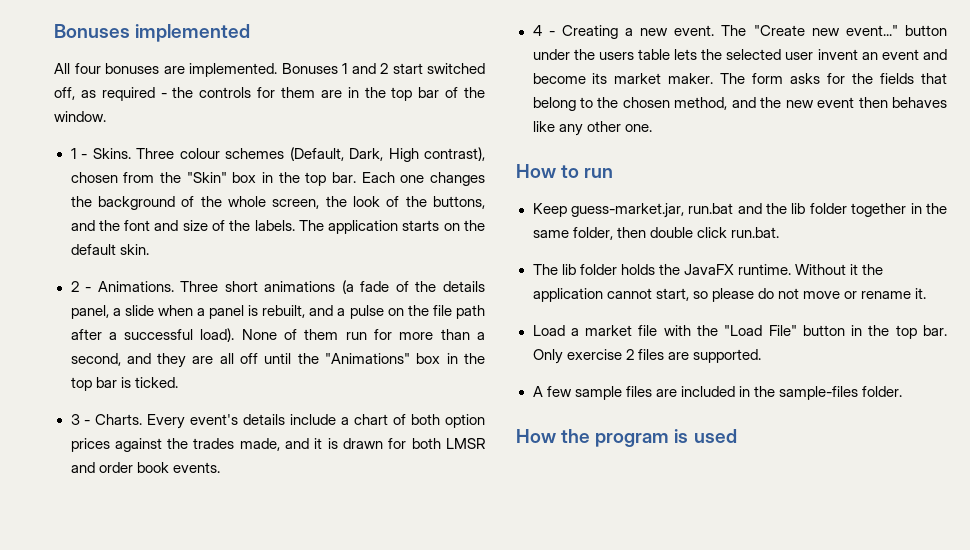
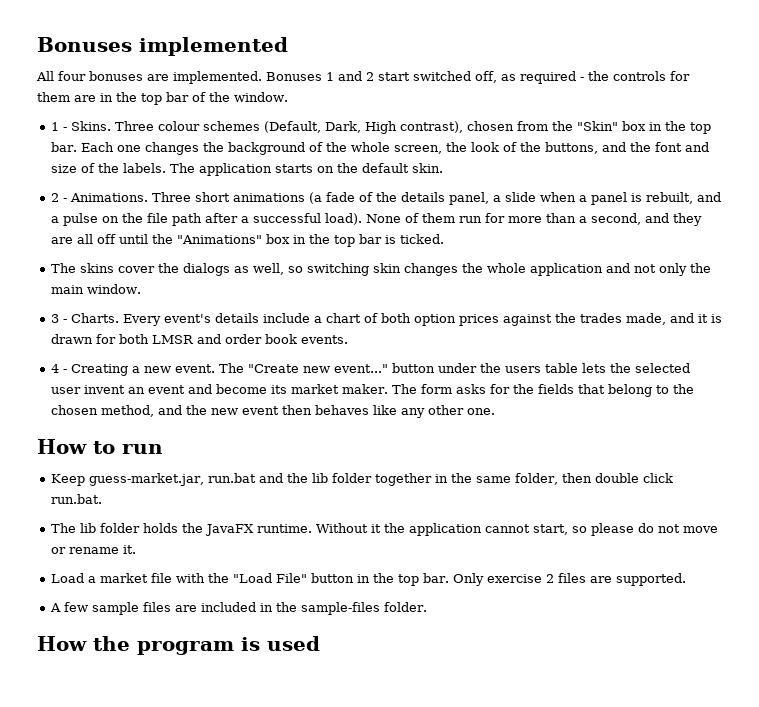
(178, 382) none -> [50,263,711,276] [50,284,141,294] // The skins cover the dialogs as well, so switching skin changes the whole application and not only the main window.

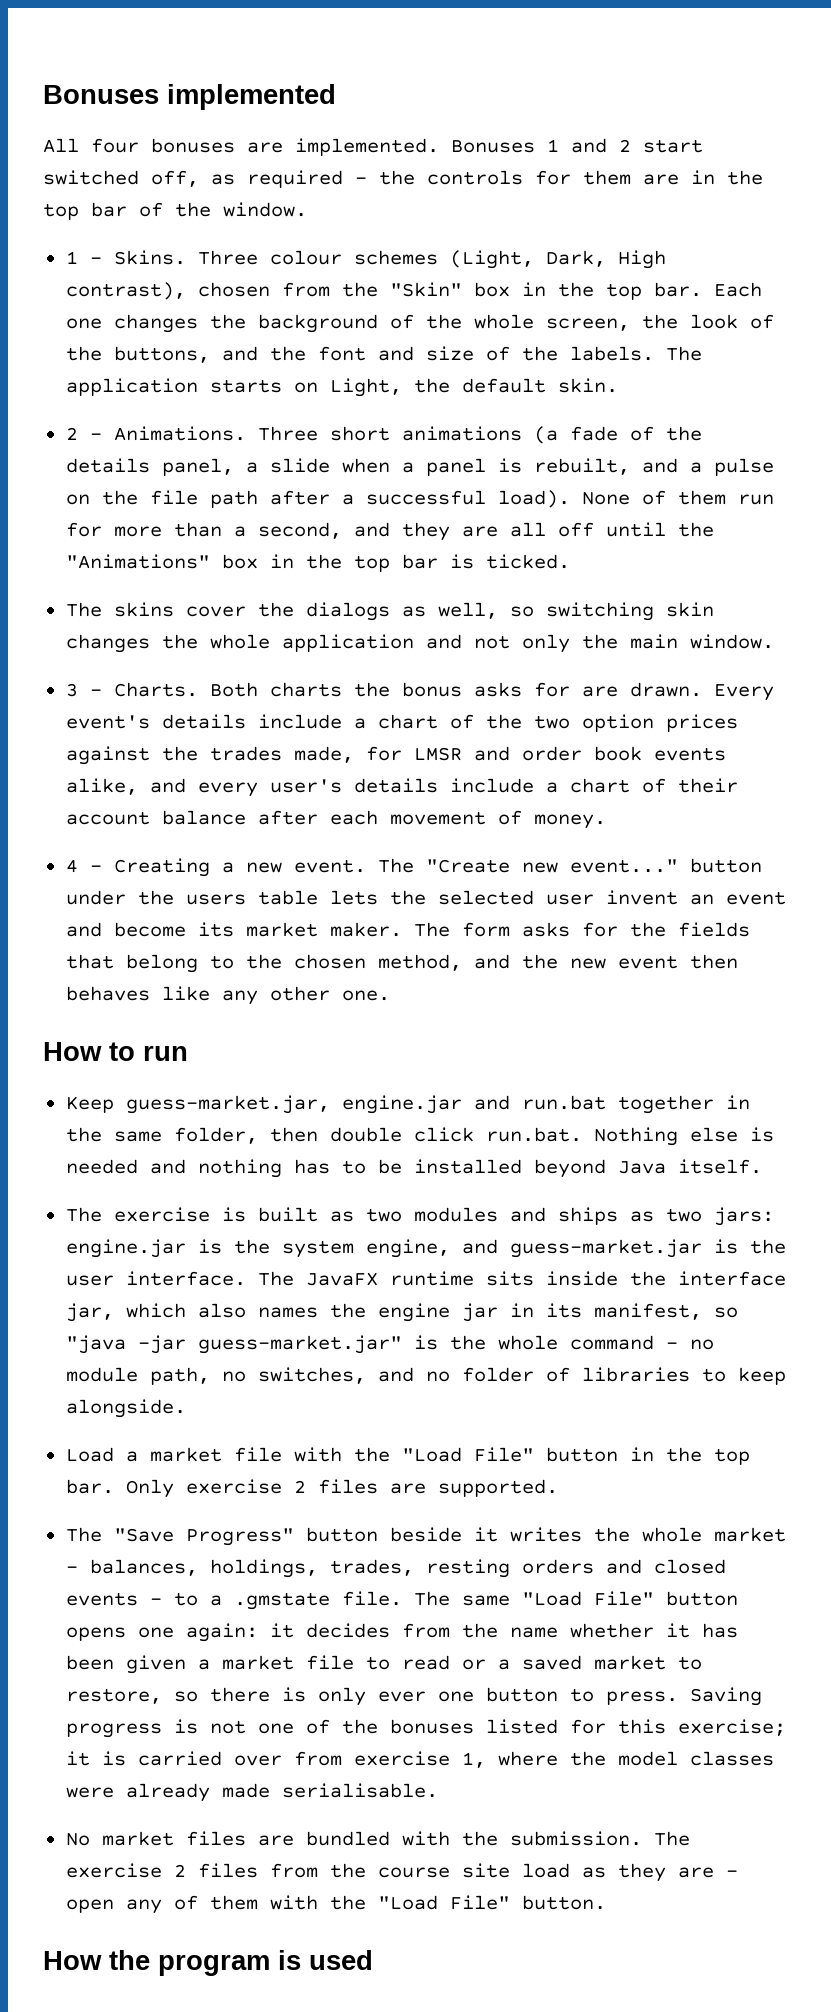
[263,121,321,133] (Default, -> [449,250,534,269] (Light,
(334, 169) none -> [329,378,402,397] Light,
(119, 318) none -> [209,682,702,697] Both charts the bonus asks for are drawn.
[380,313,411,323] both -> [485,714,570,729] the two
[669,313,722,323] [50,334,348,344] and it is drawn for both LMSR and order book events. -> [365,746,726,761] [65,778,738,797] [65,810,606,829] for LMSR and order book events alike, and every user's details include a chart of their account balance after each movement of money.
[207,473,372,483] run.bat and the lib folder -> [341,1095,606,1114] engine.jar and run.bat
[50,523,718,536] [50,545,136,554] // The lib folder holds the JavaFX runtime. Without it the application cannot start, so please do not move or rename it. -> [593,1127,774,1146] [65,1159,762,1178] [65,1207,774,1226] [65,1239,786,1258] [65,1271,786,1286] [65,1303,738,1322] [65,1335,714,1354] [65,1367,786,1385] [65,1399,186,1418] Nothing else is needed and nothing has to be installed beyond Java itself. // The exercise is built as two modules and ships as two jars: engine.jar is the system engine, and guess-market.jar is the user interface. The JavaFX runtime sits inside the interface jar, which also names the engine jar in its manifest, so "java -jar guess-market.jar" is the whole command - no module path, no switches, and no folder of libraries to keep alongside.
[49,602,427,615] A few sample files are included in the sample-files folder. -> [65,1527,786,1546] [65,1559,726,1578] [65,1591,738,1610] [65,1623,738,1642] [65,1655,702,1674] [65,1687,762,1706] [65,1719,786,1738] [65,1751,774,1768] [65,1783,438,1802] [65,1831,690,1846] [65,1863,738,1882] [65,1895,606,1914] The "Save Progress" button beside it writes the whole market - balances, holdings, trades, resting orders and closed events - to a .gmstate file. The same "Load File" button opens one again: it decides from the name whether it has been given a market file to read or a saved market to restore, so there is only ever one button to press. Saving progress is not one of the bonuses listed for this exercise; it is carried over from exercise 1, where the model classes were already made serialisable. // No market files are bundled with the submission. The exercise 2 files from the course site load as they are - open any of them with the "Load File" button.

